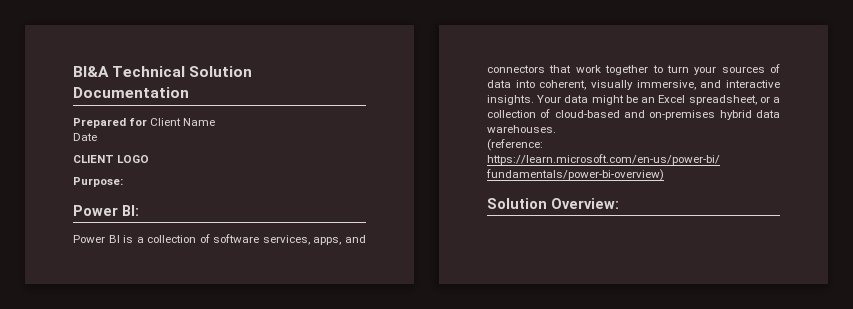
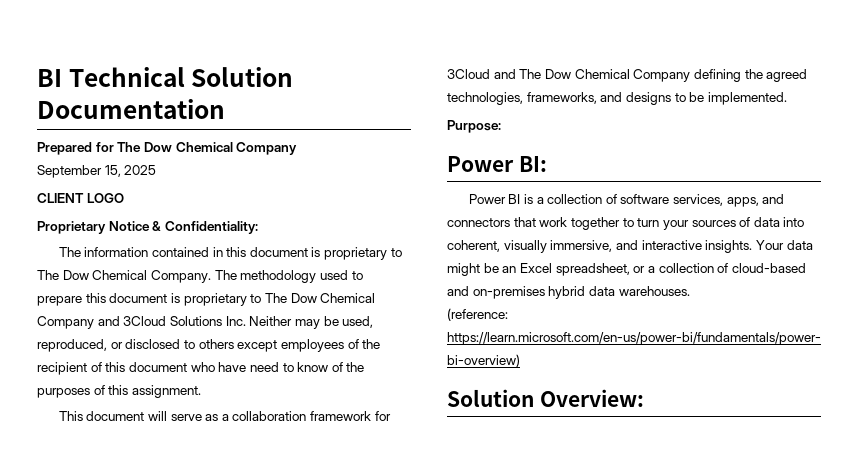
[73,66,109,77] BI&A -> [37,69,62,87] BI
[150,118,216,126] [73,133,97,141] [73,155,150,163] Client Name // Date // CLIENT LOGO -> [117,142,298,155] [37,165,157,178] [37,193,124,203] [37,221,258,234] [58,247,402,260] [37,270,363,283] [37,293,376,306] [37,316,374,329] [37,339,381,352] [37,362,365,375] [37,385,201,398] [58,411,391,421] [447,69,808,82] [447,92,787,105] The Dow Chemical Company // September 15, 2025 // CLIENT LOGO // Proprietary Notice & Confidentiality: // The information contained in this document is proprietary to The Dow Chemical Company. The methodology used to prepare this document is proprietary to The Dow Chemical Company and 3Cloud Solutions Inc. Neither may be used, reproduced, or disclosed to others except employees of the recipient of this document who have need to know of the purposes of this assignment. // This document will serve as a collaboration framework for 3Cloud and The Dow Chemical Company defining the agreed technologies, frameworks, and designs to be implemented.

